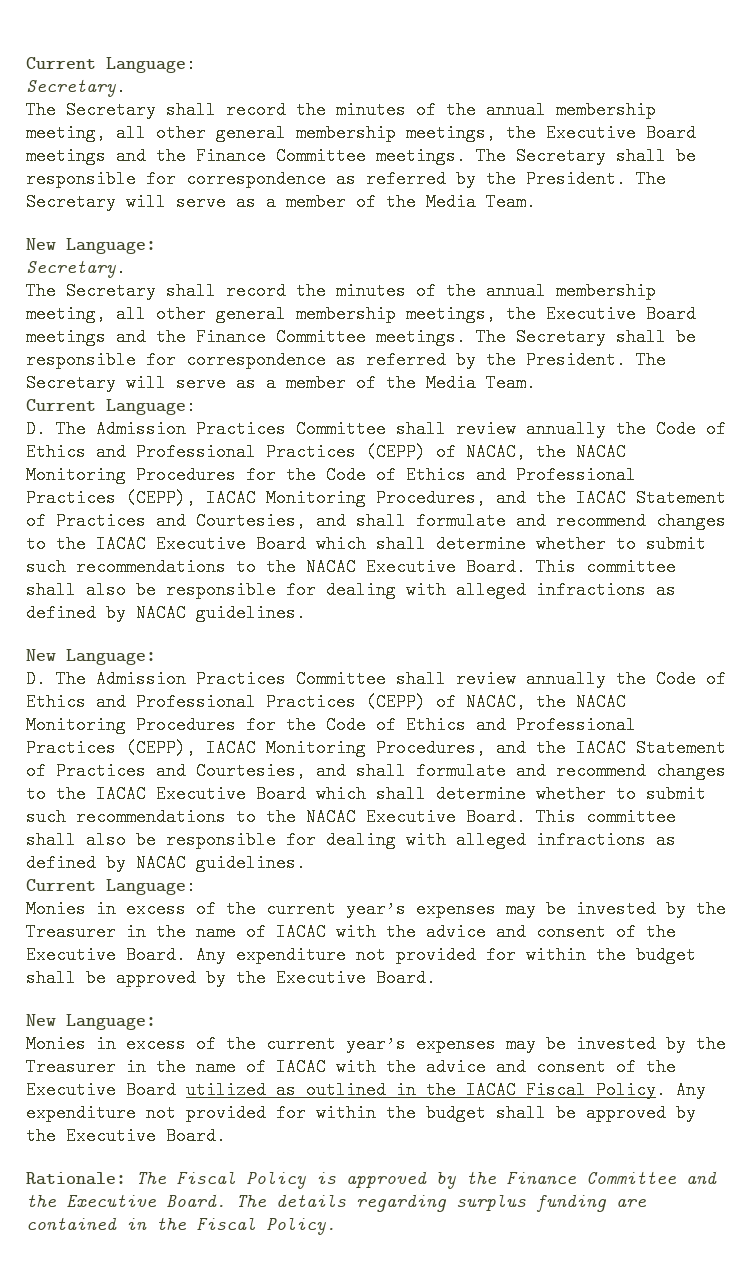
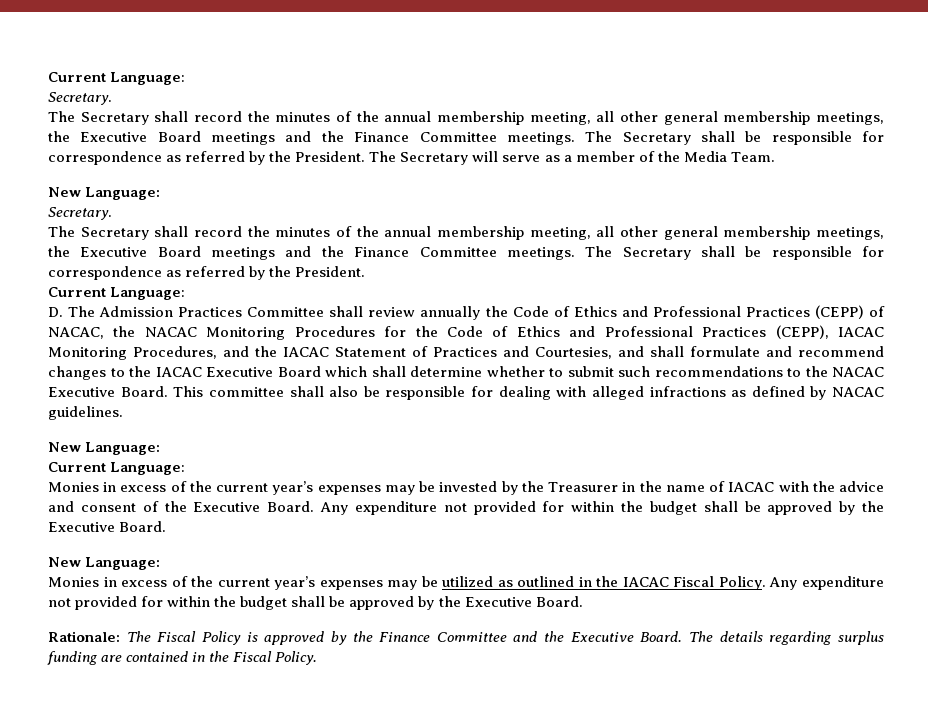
[636,351,666,369] [26,374,536,392] The Secretary will serve as a member of the Media Team. -> (366, 271) none
[26,670,726,688] [26,693,626,711] [26,716,636,734] [26,739,726,757] [26,762,726,780] [26,785,706,803] [26,808,676,826] [26,831,676,849] [26,854,306,872] // D. The Admission Practices Committee shall review annually the Code of Ethics and Professional Practices (CEPP) of NACAC, the NACAC Monitoring Procedures for the Code of Ethics and Professional Practices (CEPP), IACAC Monitoring Procedures, and the IACAC Statement of Practices and Courtesies, and shall formulate and recommend changes to the IACAC Executive Board which shall determine whether to submit such recommendations to the NACAC Executive Board. This committee shall also be responsible for dealing with alleged infractions as defined by NACAC guidelines. -> (161, 448) none
[576,1035,726,1053] [26,1058,676,1076] [26,1081,176,1099] invested by the Treasurer in the name of IACAC with the advice and consent of the Executive Board -> (438, 581) none

